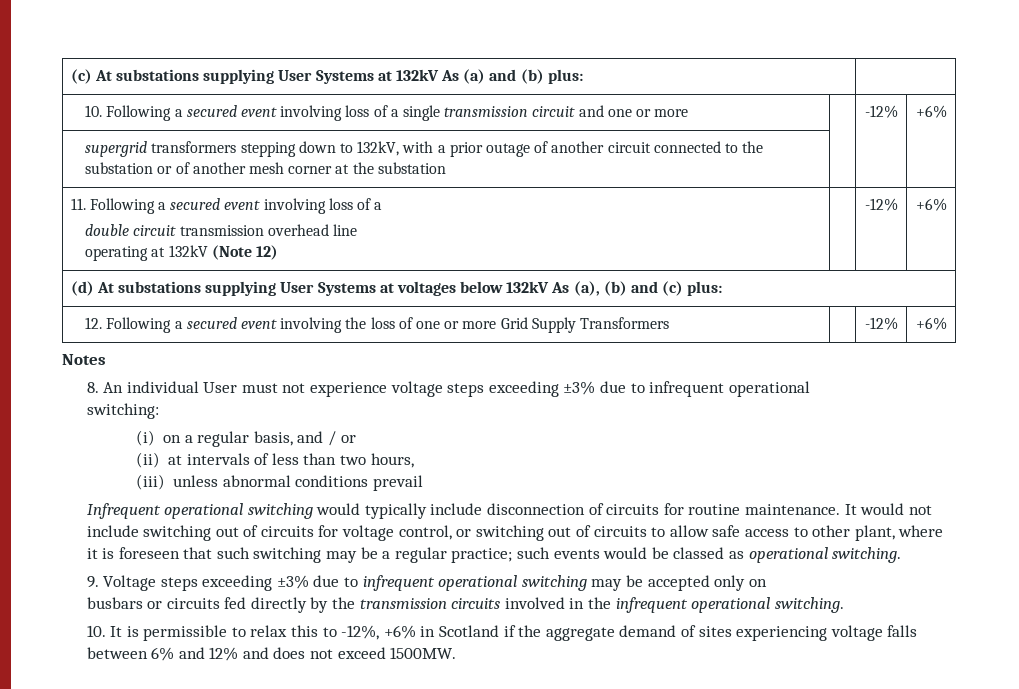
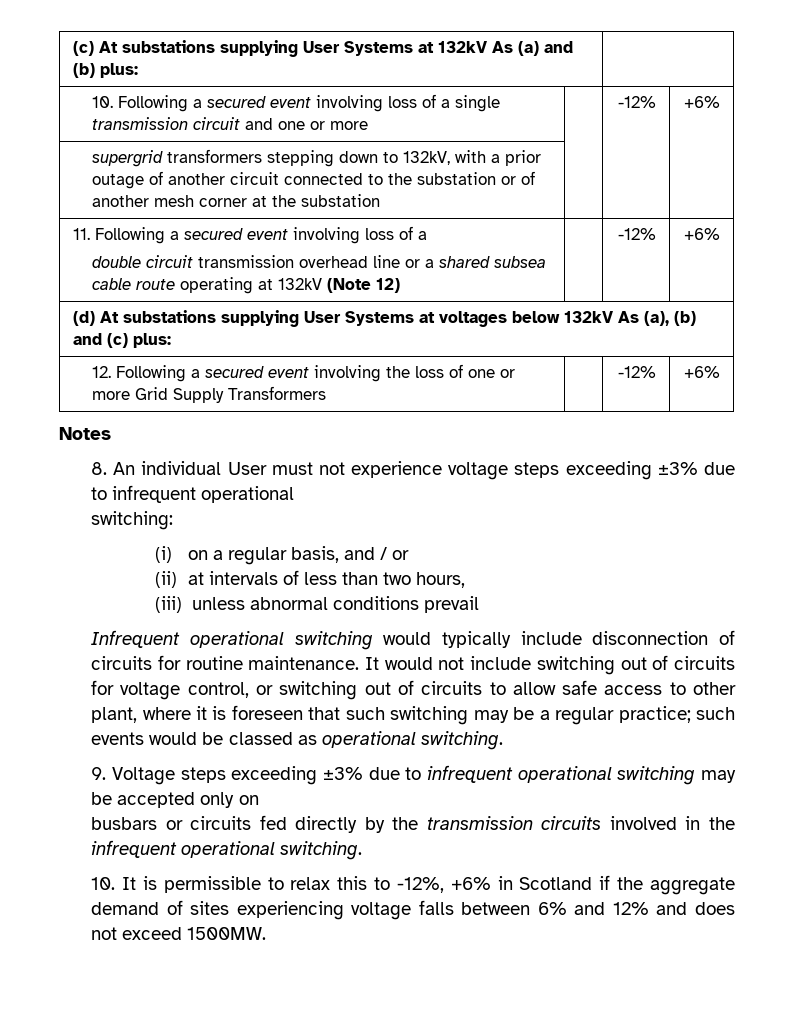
(358, 230) // -> [405,256,547,268] [92,278,176,290] or a shared subsea cable route

